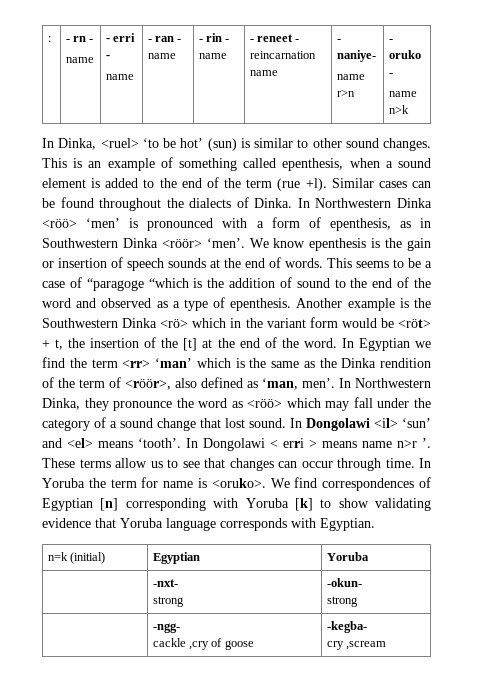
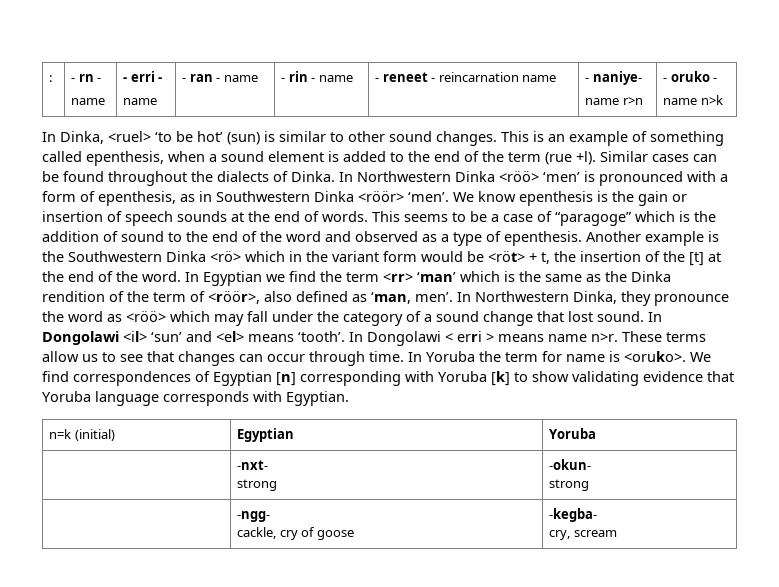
[86,278,189,291] “paragoge “which -> [555,211,675,226] “paragoge” which
[397,438,431,448] n>r ’. -> [591,333,618,342] n>r.
[152,638,210,650] cackle ,cry -> [237,527,298,540] cackle, cry
[326,641,387,650] cry ,scream -> [549,530,617,540] cry, scream

